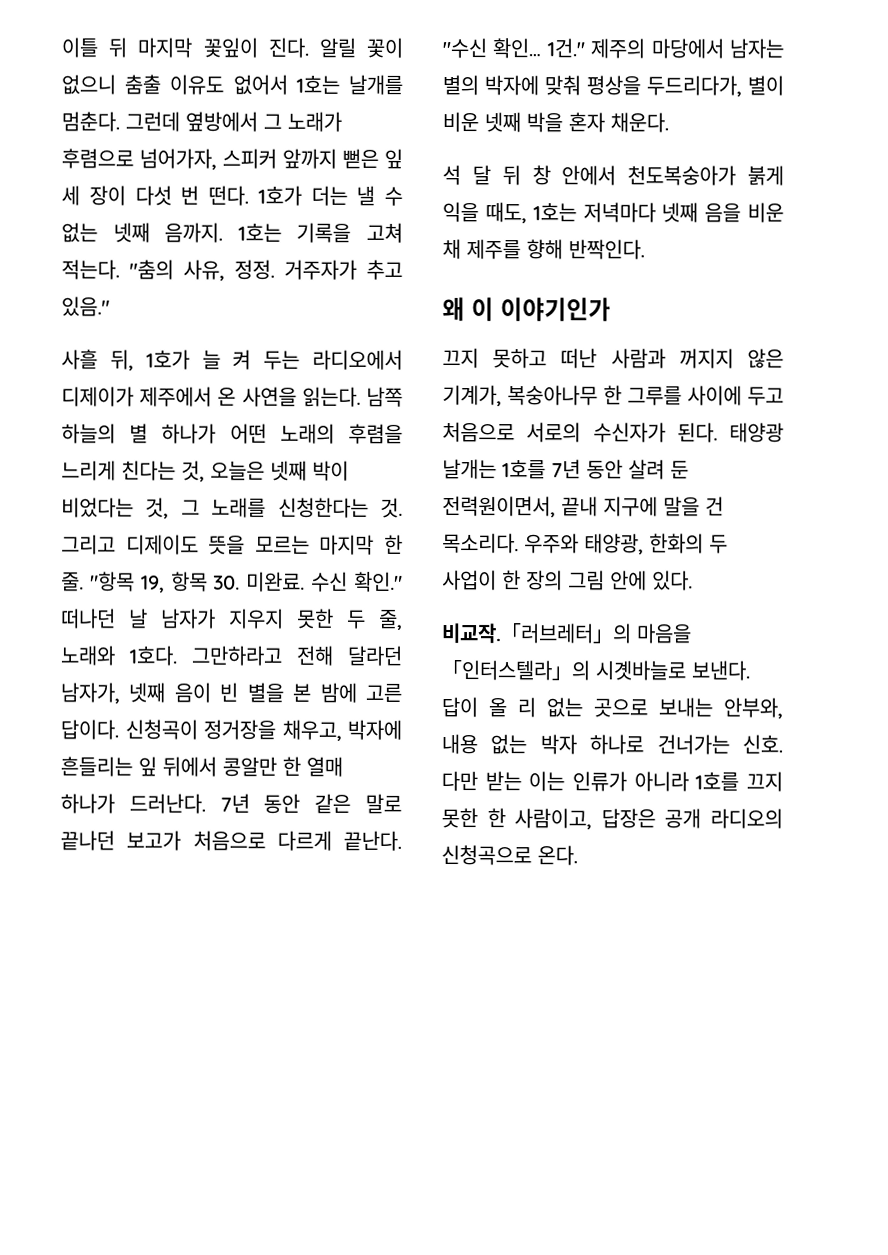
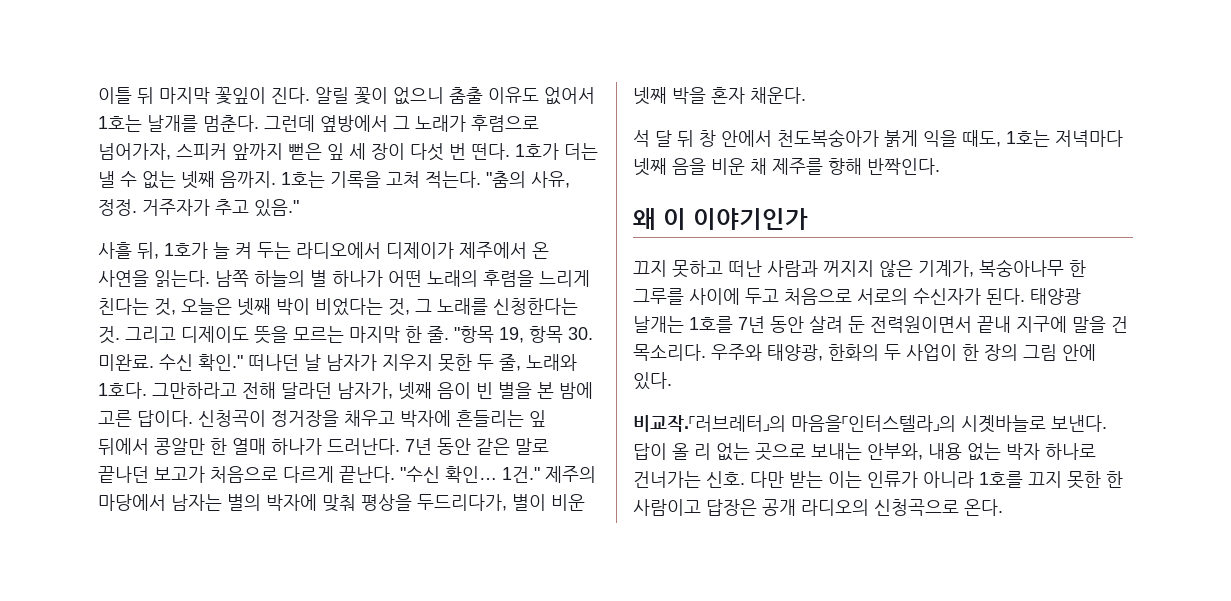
[281,719,342,741] 채우고, -> [344,410,395,427] 채우고
[442,495,556,518] 전력원이면서, -> [870,316,972,333] 전력원이면서
[514,808,593,830] 사람이고, -> [633,499,701,516] 사람이고

